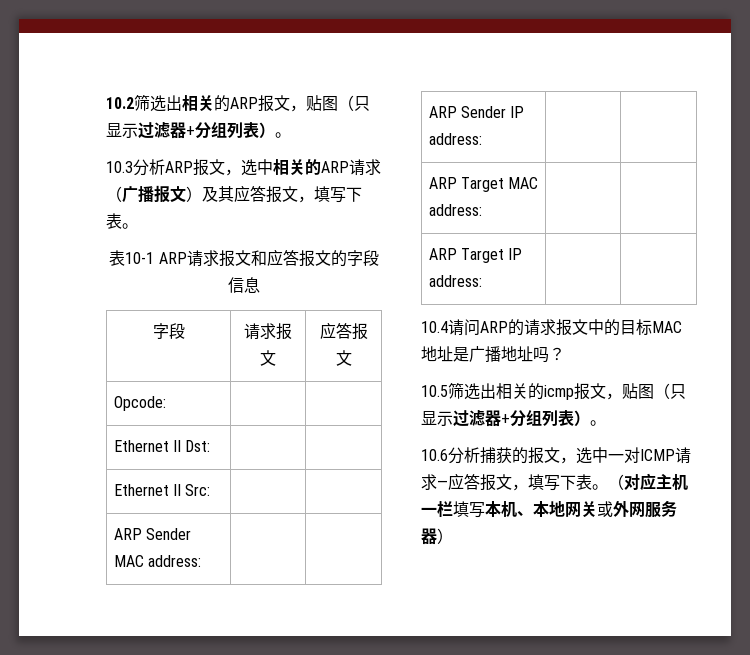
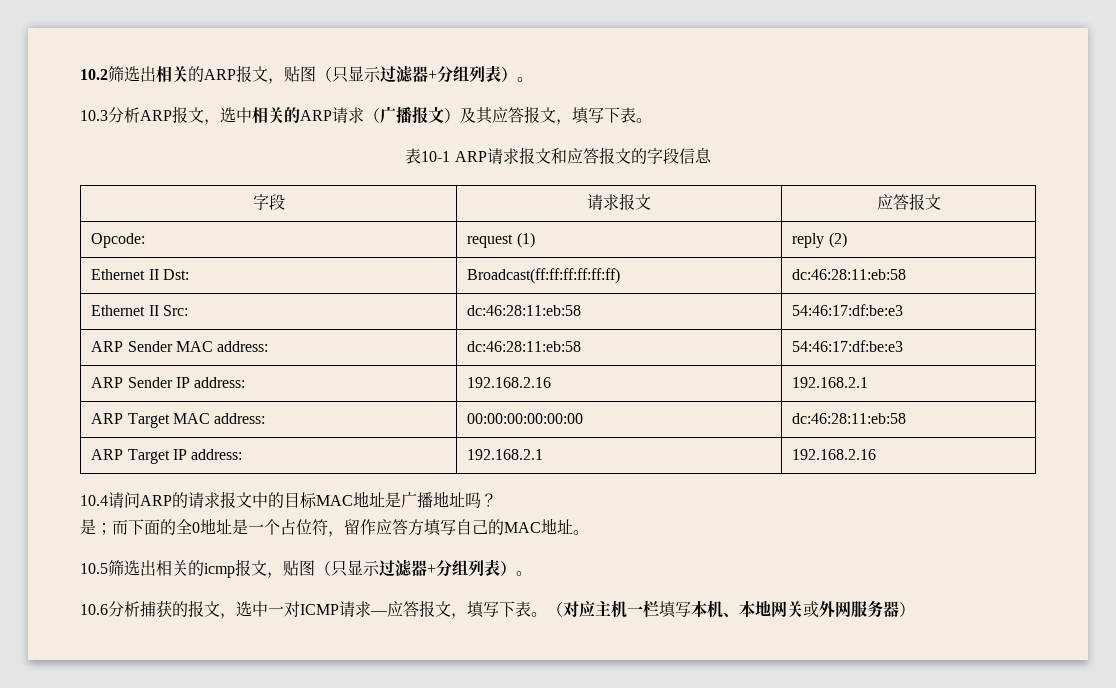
(166, 403) | -> [467,232,535,248] [792,232,847,248] request (1) | reply (2)
(211, 446) | -> [467,268,621,284] [792,269,907,280] Broadcast(ff:ff:ff:ff:ff:ff) | dc:46:28:11:eb:58
(211, 490) | -> [467,305,582,316] [792,304,904,316] dc:46:28:11:eb:58 | 54:46:17:df:be:e3
(201, 561) | -> [467,341,582,352] [792,340,904,352] dc:46:28:11:eb:58 | 54:46:17:df:be:e3
(482, 139) | -> [467,377,552,388] [792,377,869,388] 192.168.2.16 | 192.168.2.1
(482, 210) | -> [467,413,584,424] [792,413,907,424] 00:00:00:00:00:00 | dc:46:28:11:eb:58
(482, 281) | -> [467,449,544,460] [792,449,877,460] 192.168.2.1 | 192.168.2.16
(565, 354) none -> [80,518,589,537] // 是；而下面的全0地址是一个占位符，留作应答方填写自己的MAC地址。

